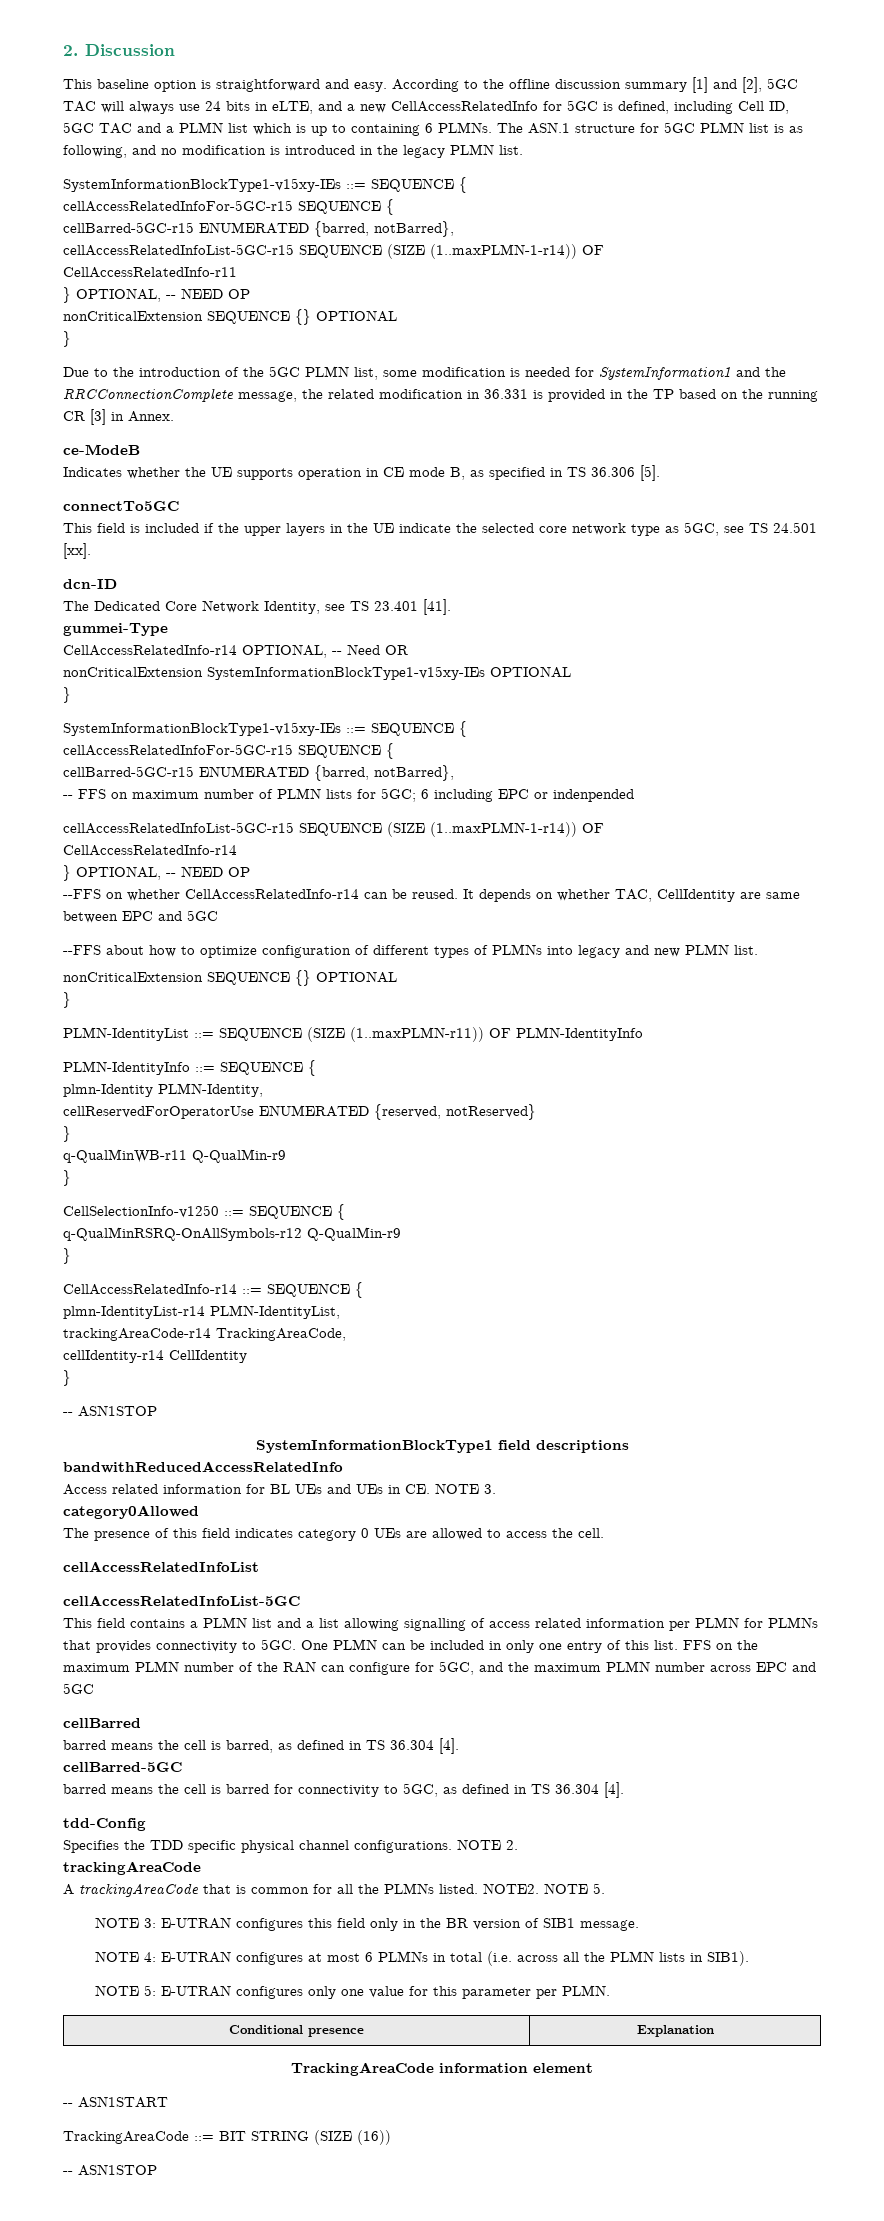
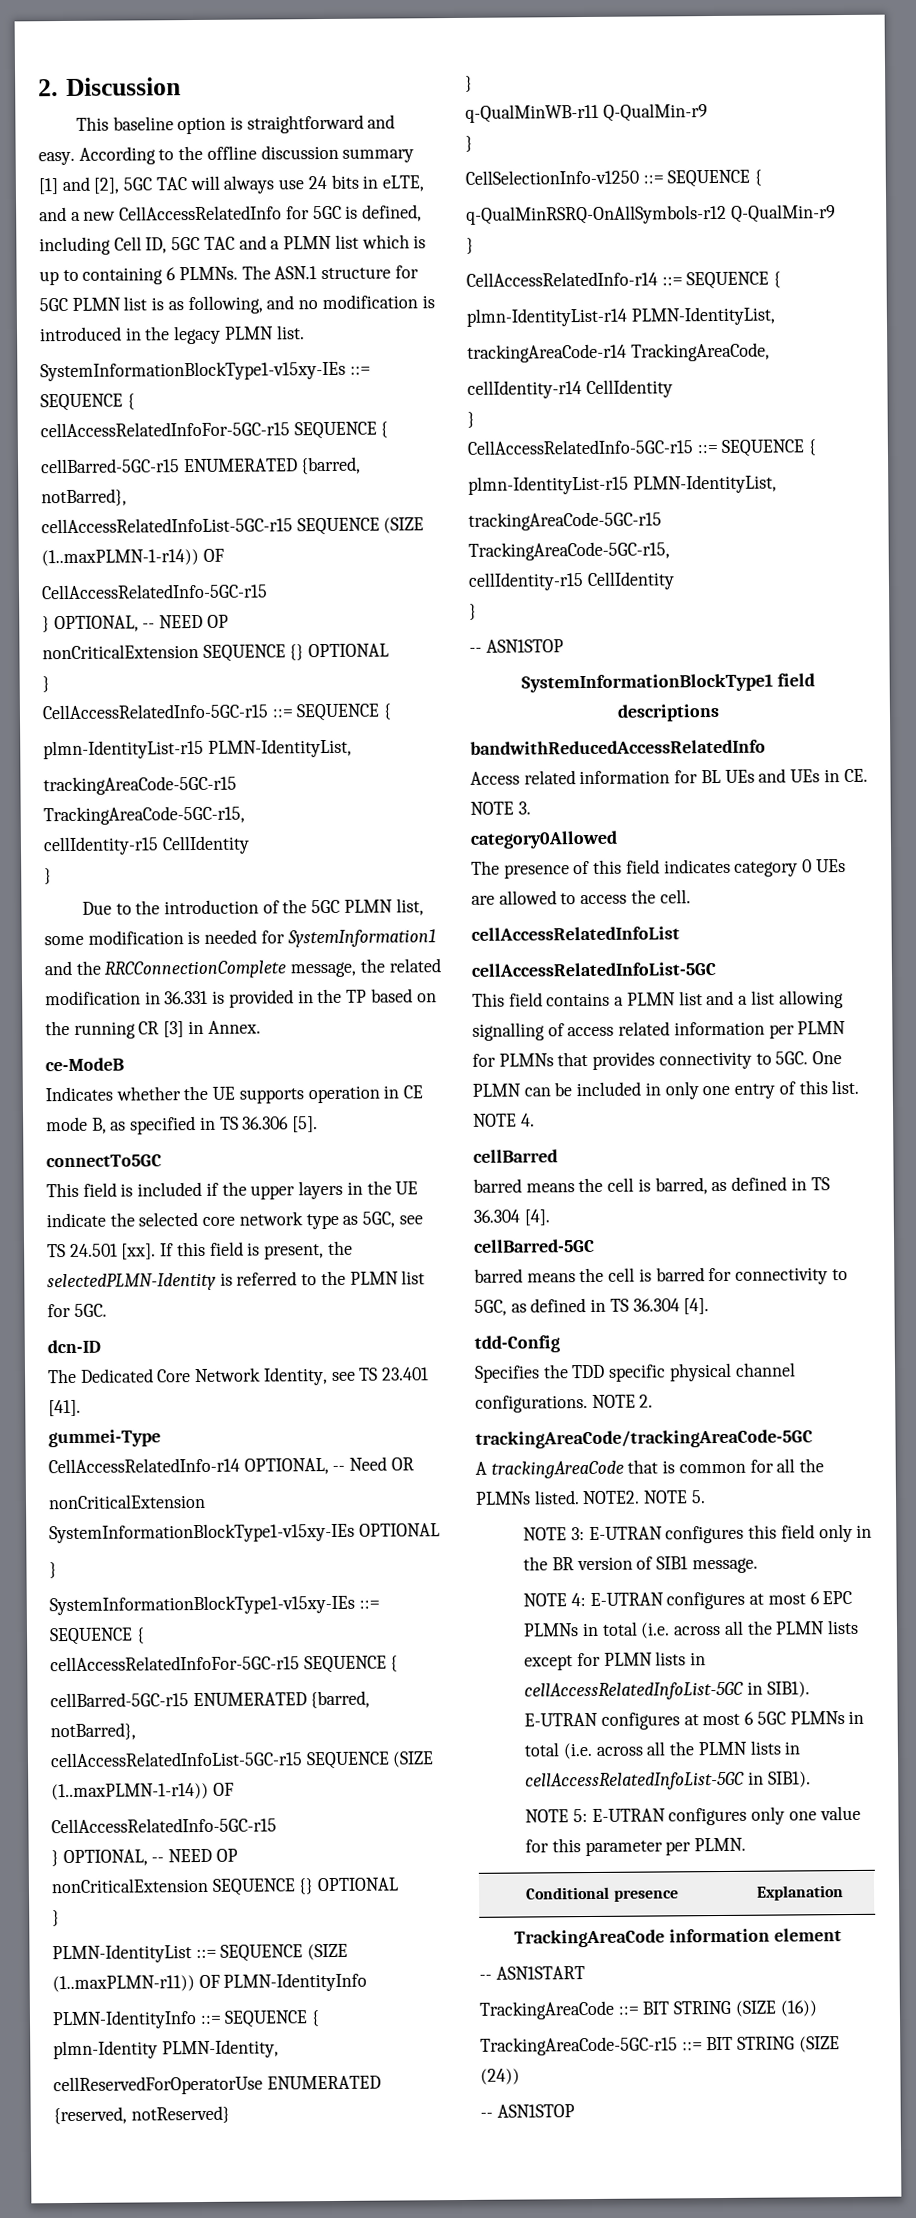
[63,267,237,278] CellAccessRelatedInfo-r11 -> [41,583,268,600] CellAccessRelatedInfo-5GC-r15
(71, 339) none -> [42,703,393,722] [43,738,352,760] [43,775,237,796] [43,805,245,826] [43,835,250,856] [44,868,52,885] // CellAccessRelatedInfo-5GC-r15 ::= SEQUENCE { // plmn-IdentityList-r15 PLMN-IdentityList, // trackingAreaCode-5GC-r15 TrackingAreaCode-5GC-r15, // cellIdentity-r15 CellIdentity // }
(91, 551) none -> [160,1240,353,1260] [47,1270,426,1292] [47,1303,107,1318] If this field is present, the selectedPLMN-Identity is referred to the PLMN list for 5GC.
[63,788,634,802] [63,822,604,837] [63,845,237,856] [63,865,250,881] [63,889,800,902] [63,910,218,923] [63,944,758,958] // -- FFS on maximum number of PLMN lists for 5GC; 6 including EPC or indenpended // cellAccessRelatedInfoList-5GC-r15 SEQUENCE (SIZE (1..maxPLMN-1-r14)) OF // CellAccessRelatedInfo-r14 // } OPTIONAL, -- NEED OP // --FFS on whether CellAccessRelatedInfo-r14 can be reused. It depends on whether TAC, CellIdentity are same between EPC and 5GC // --FFS about how to optimize configuration of different types of PLMNs into legacy and new PLMN list. -> [50,1751,435,1770] [51,1782,234,1801] [51,1817,277,1834] [51,1848,238,1867] // cellAccessRelatedInfoList-5GC-r15 SEQUENCE (SIZE (1..maxPLMN-1-r14)) OF // CellAccessRelatedInfo-5GC-r15 // } OPTIONAL, -- NEED OP
(71, 1378) none -> [467,439,817,457] [468,474,777,495] [468,511,662,531] [468,541,670,561] [468,571,675,591] [469,603,477,620] // CellAccessRelatedInfo-5GC-r15 ::= SEQUENCE { // plmn-IdentityList-r15 PLMN-IdentityList, // trackingAreaCode-5GC-r15 TrackingAreaCode-5GC-r15, // cellIdentity-r15 CellIdentity // }
[683,1640,758,1650] [63,1661,816,1675] [63,1683,94,1694] FFS on the maximum PLMN number of the RAN can configure for 5GC, and the maximum PLMN number across EPC and 5GC -> [473,1113,535,1127] NOTE 4.
[63,1861,201,1875] trackingAreaCode -> [475,1429,813,1449] trackingAreaCode/trackingAreaCode-5GC
[378,1951,686,1966] PLMNs in total (i.e. across all the PLMN lists -> [822,1590,853,1605] [523,1619,859,1639] [524,1651,707,1671] [524,1681,810,1701] [524,1710,865,1730] [524,1740,801,1760] [525,1771,746,1791] EPC PLMNs in total (i.e. across all the PLMN lists except for PLMN lists in cellAccessRelatedInfoList-5GC in SIB1). E-UTRAN configures at most 6 5GC PLMNs in total (i.e. across all the PLMN lists in cellAccessRelatedInfoList-5GC
(391, 2137) none -> [480,2036,840,2056] [480,2068,520,2085] // TrackingAreaCode-5GC-r15 ::= BIT STRING (SIZE (24))

